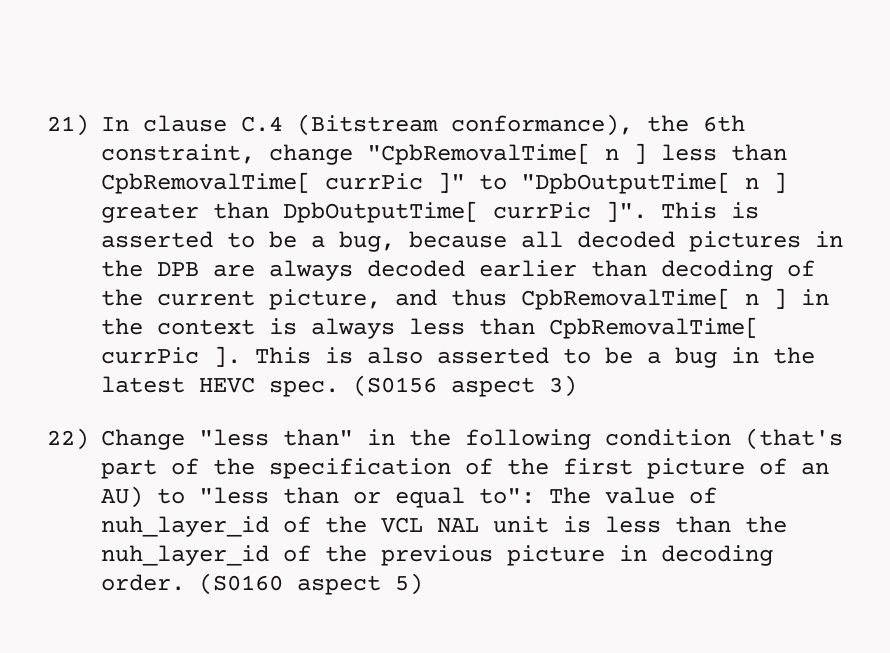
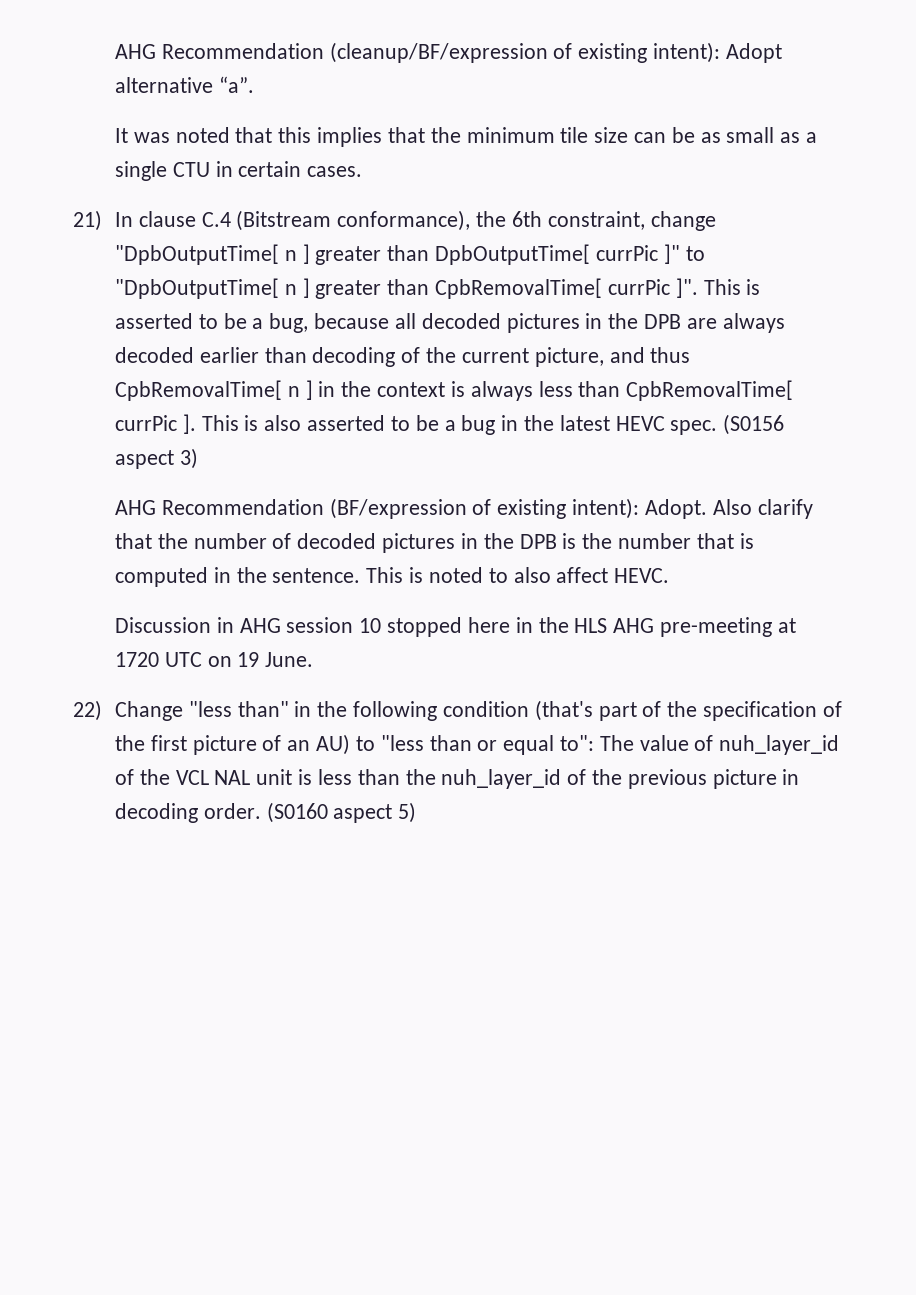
(47, 125) none -> [115,42,782,63] [115,76,254,93] [115,127,817,147] [115,161,363,181] AHG Recommendation (cleanup/BF/expression of existing intent): Adopt alternative “a”. // It was noted that this implies that the minimum tile size can be as small as a single CTU in certain cases. //
[367,143,787,165] [101,172,311,194] "CpbRemovalTime[ n ] less than CpbRemovalTime[ -> [115,244,591,265] "DpbOutputTime[ n ] greater than DpbOutputTime[
[283,201,479,223] DpbOutputTime[ -> [435,278,603,299] CpbRemovalTime[
(577, 386) none -> [115,498,813,519] [115,533,754,553] [115,567,670,587] [115,617,796,637] [115,652,314,667] // AHG Recommendation (BF/expression of existing intent): Adopt. Also clarify that the number of decoded pictures in the DPB is the number that is computed in the sentence. This is noted to also affect HEVC. // Discussion in AHG session 10 stopped here in the HLS AHG pre-meeting at 1720 UTC on 19 June.

